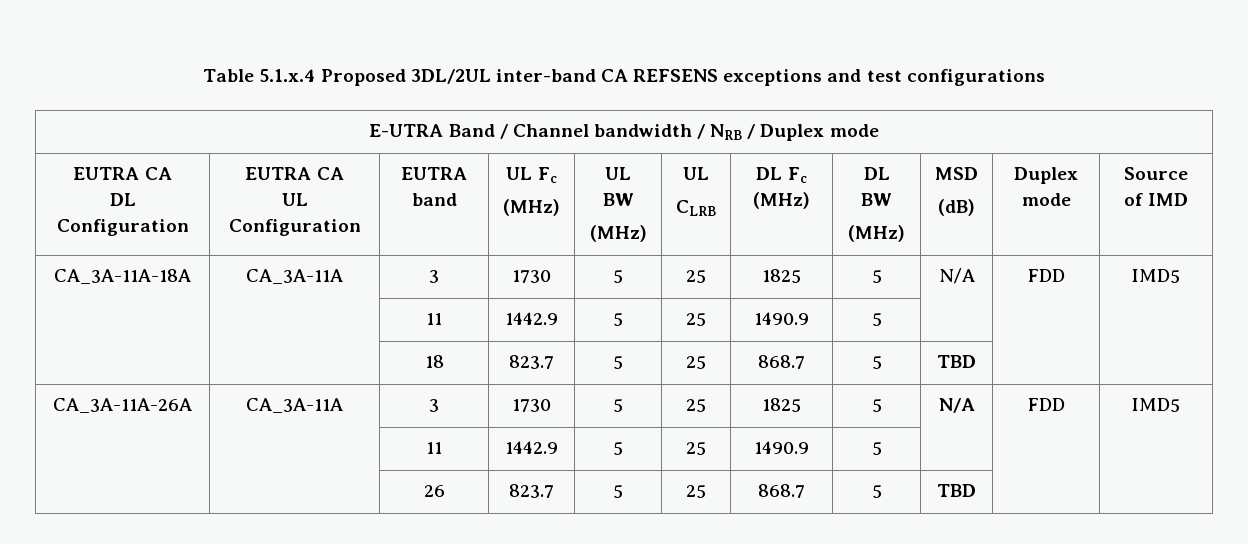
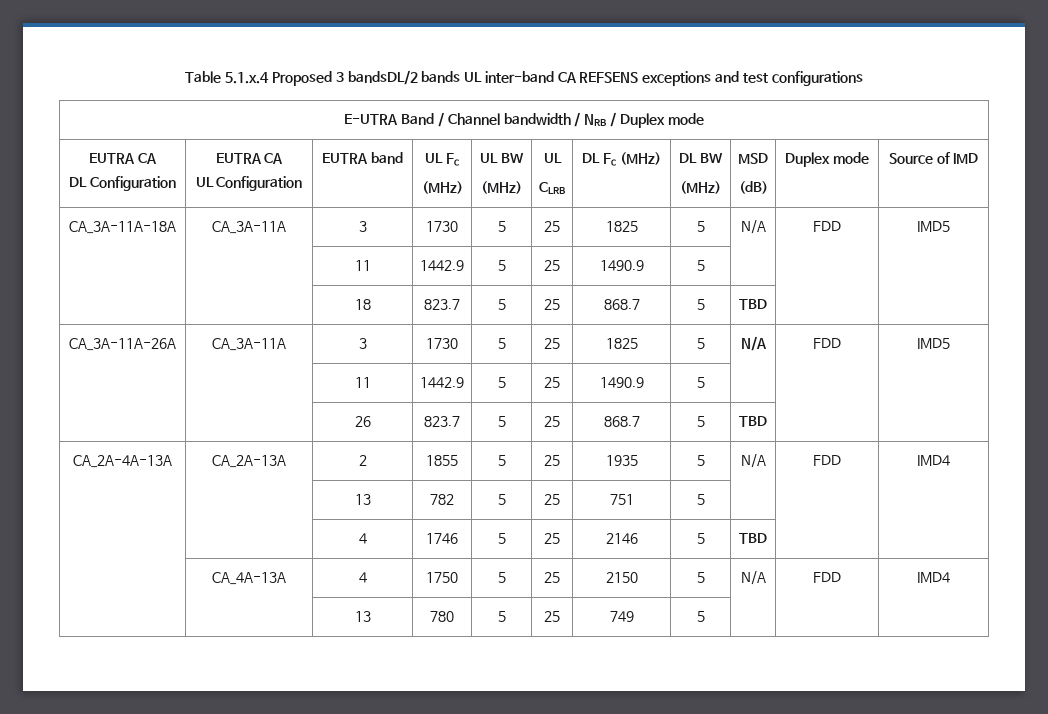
[410,69,491,84] 3DL/2UL -> [335,70,483,85] 3 bandsDL/2 bands UL
(976, 490) none -> [73,455,172,468] [212,455,286,468] [358,455,367,466] [426,455,458,466] [497,455,506,466] [544,455,560,466] [605,455,638,466] [696,455,705,466] [740,454,766,468] [813,455,841,466] [917,455,950,466] [354,494,371,505] [430,494,454,505] [497,494,506,505] [544,494,560,505] [609,494,634,505] [696,494,705,505] [358,533,367,544] [426,533,458,544] [497,533,506,544] [544,533,560,544] [605,533,638,544] [696,533,705,544] [739,533,767,544] [212,572,286,585] [358,572,367,583] [426,572,458,583] [497,572,506,583] [544,572,560,583] [605,572,638,583] [696,572,705,583] [740,571,766,585] [813,572,841,583] [917,572,950,583] [354,611,371,622] [430,611,454,622] [497,611,506,622] [544,611,560,622] [609,611,634,622] [696,611,705,622] // CA_2A-4A-13A | CA_2A-13A | 2 | 1855 | 5 | 25 | 1935 | 5 | N/A | FDD | IMD4 // | | 13 | 782 | 5 | 25 | 751 | 5 | | | // | | 4 | 1746 | 5 | 25 | 2146 | 5 | TBD | | // | CA_4A-13A | 4 | 1750 | 5 | 25 | 2150 | 5 | N/A | FDD | IMD4 // | | 13 | 780 | 5 | 25 | 749 | 5 | | |

